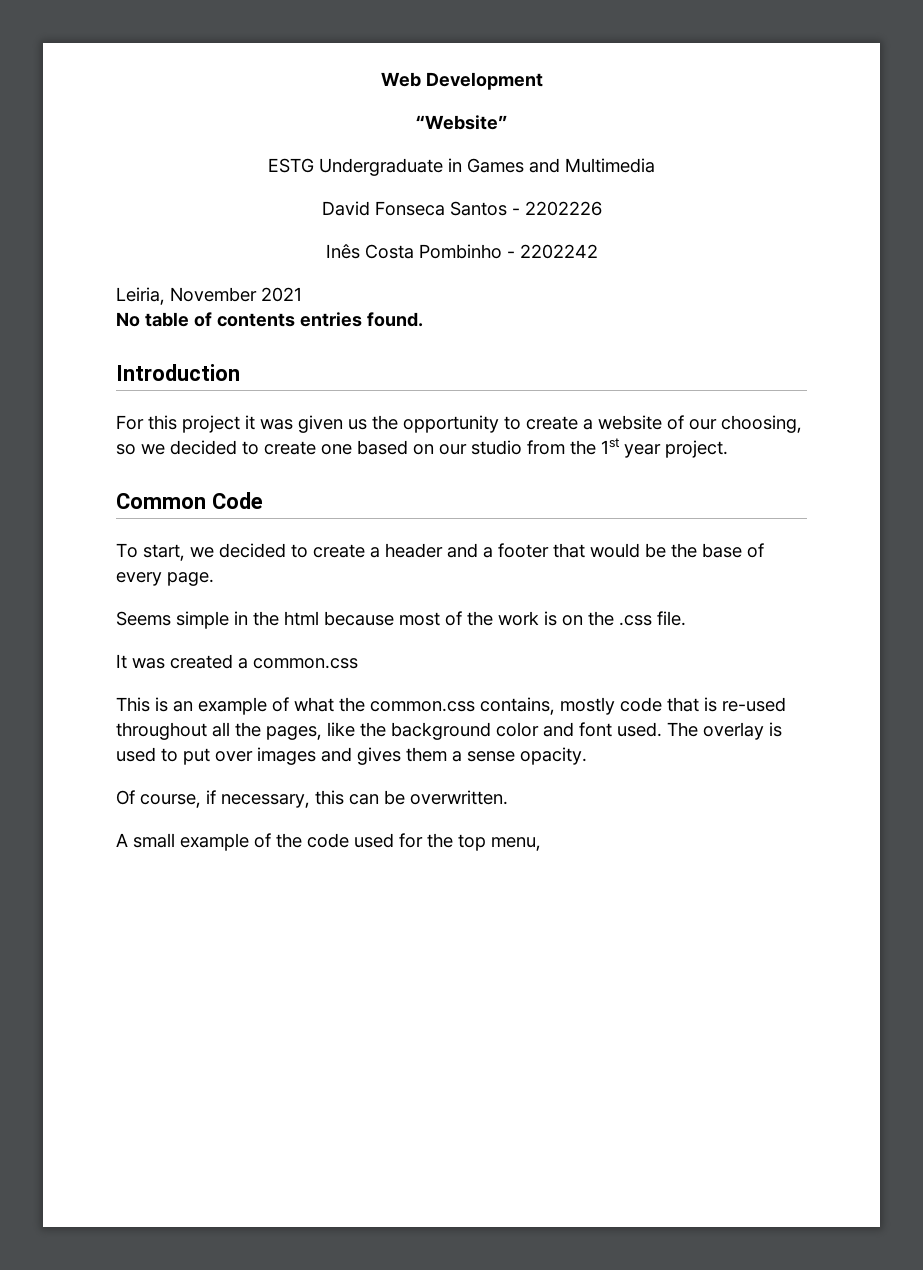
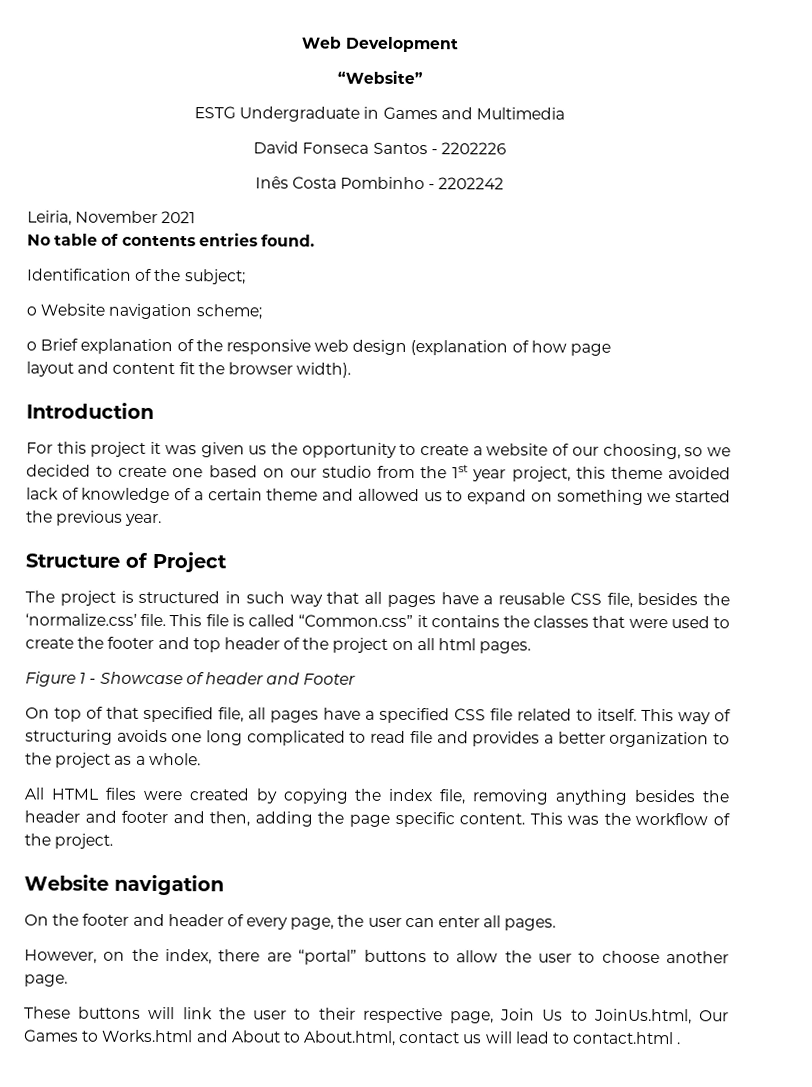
(423, 319) none -> [27,268,246,285] [26,303,262,320] [26,338,612,356] [26,361,352,378] // Identification of the subject; // o Website navigation scheme; // o Brief explanation of the responsive web design (explanation of how page // layout and content fit the browser width).
[665,440,728,458] [116,492,263,509] [116,543,764,561] [116,572,214,586] [116,611,686,629] [116,654,358,669] [116,697,786,715] [116,722,782,740] [116,747,587,765] [116,790,508,808] [116,833,541,851] project. // Common Code // To start, we decided to create a header and a footer that would be the base of every page. // Seems simple in the html because most of the work is on the .css file. // It was created a common.css // This is an example of what the common.css contains, mostly code that is re-used throughout all the pages, like the background color and font used. The overlay is used to put over images and gives them a sense opacity. // Of course, if necessary, this can be overwritten. // A small example of the code used for the top menu, -> [511,466,731,482] [26,487,732,505] [26,510,163,527] [25,551,227,573] [25,590,730,608] [25,613,730,629] [25,636,532,654] [25,671,357,687] [25,706,731,725] [25,729,731,748] [25,752,201,768] [24,787,730,805] [24,810,730,828] [24,833,114,849] [24,874,224,896] [24,913,557,931] [24,948,729,965] [24,974,68,987] [24,1006,729,1025] [23,1029,682,1046] project, this theme avoided lack of knowledge of a certain theme and allowed us to expand on something we started the previous year. // Structure of Project // The project is structured in such way that all pages have a reusable CSS file, besides the ‘normalize.css’ file. This file is called “Common.css” it contains the classes that were used to create the footer and top header of the project on all html pages. // Figure 1 - Showcase of header and Footer // On top of that specified file, all pages have a specified CSS file related to itself. This way of structuring avoids one long complicated to read file and provides a better organization to the project as a whole. // All HTML files were created by copying the index file, removing anything besides the header and footer and then, adding the page specific content. This was the workflow of the project. // Website navigation // On the footer and header of every page, the user can enter all pages. // However, on the index, there are “portal” buttons to allow the user to choose another page. // These buttons will link the user to their respective page, Join Us to JoinUs.html, Our Games to Works.html and About to About.html, contact us will lead to contact.html .

